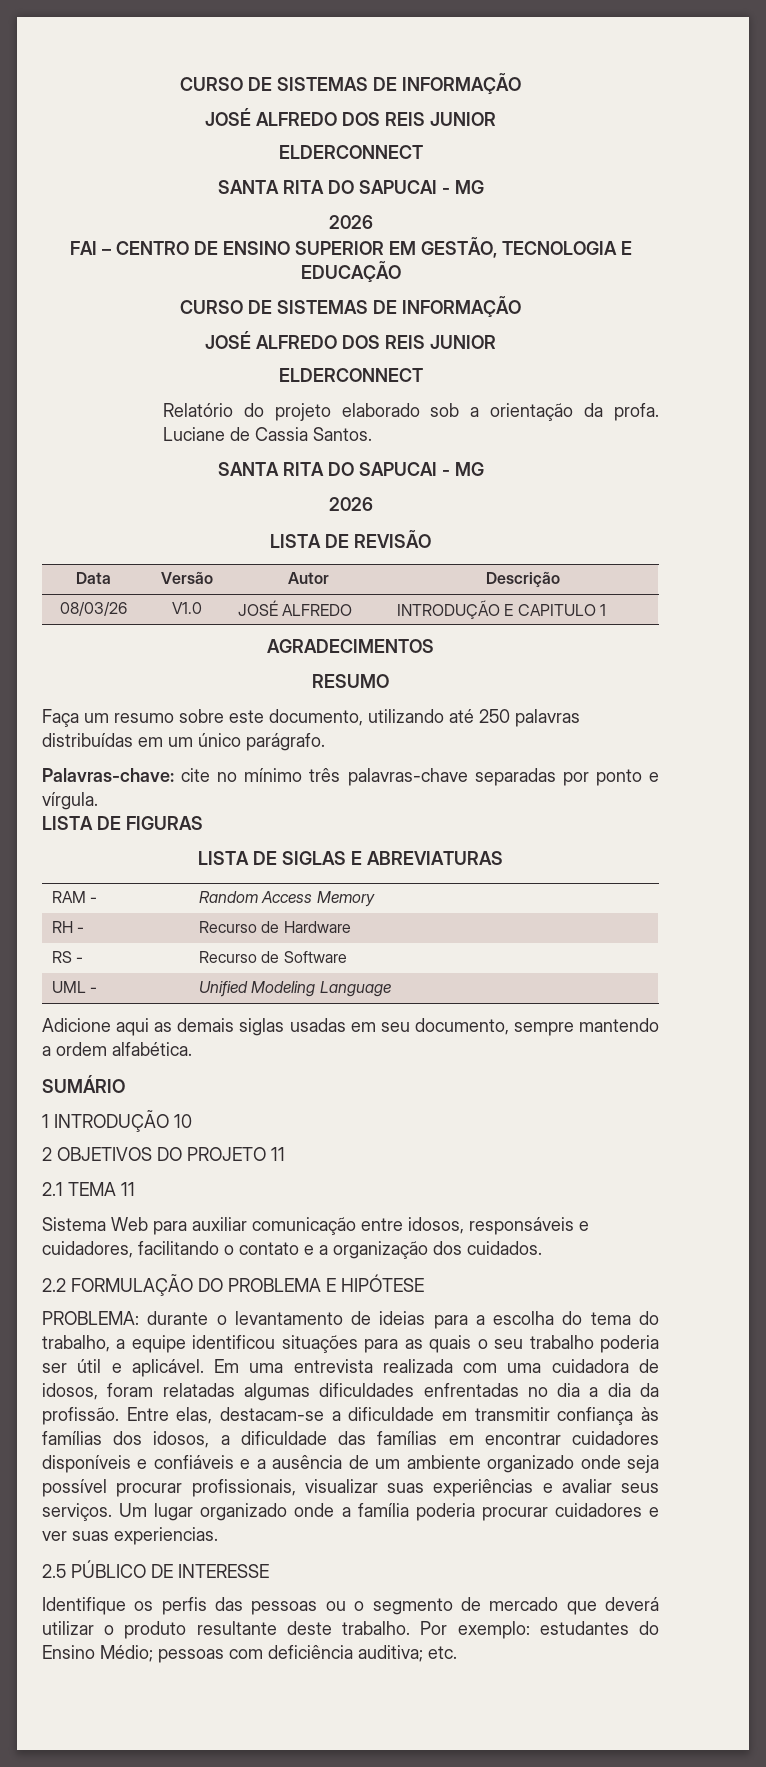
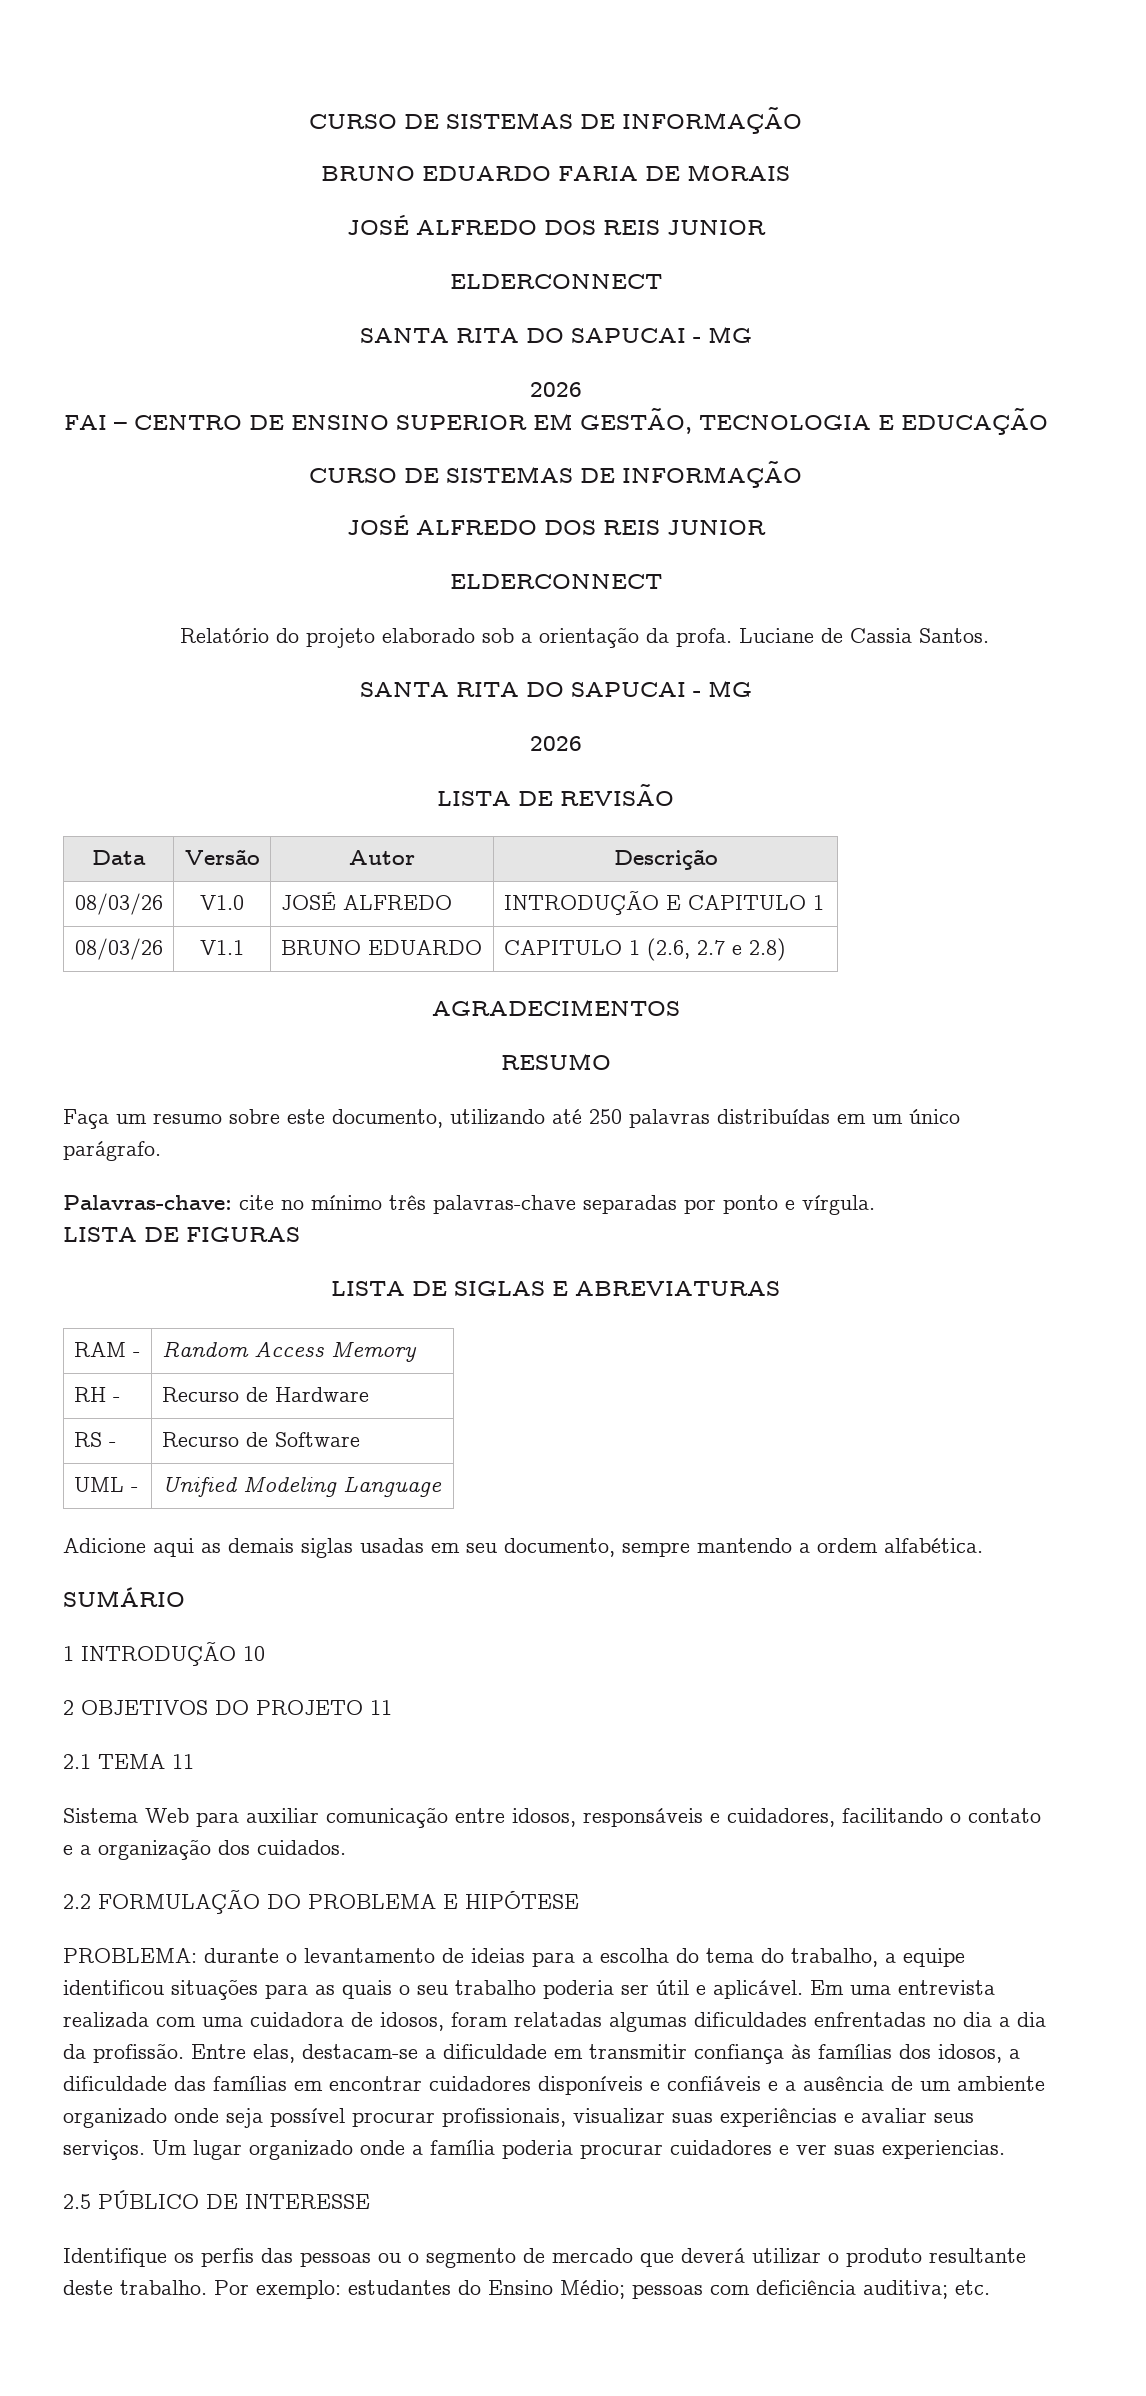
[180,73,521,95] CURSO DE SISTEMAS DE INFORMAÇÃO -> [309,107,802,134] [321,164,790,181] CURSO DE SISTEMAS DE INFORMAÇÃO // BRUNO EDUARDO FARIA DE MORAIS
(606, 610) none -> [74,938,163,960] [200,940,244,955] [280,940,482,955] [503,938,786,961] // 08/03/26 | V1.1 | BRUNO EDUARDO | CAPITULO 1 (2.6, 2.7 e 2.8)

